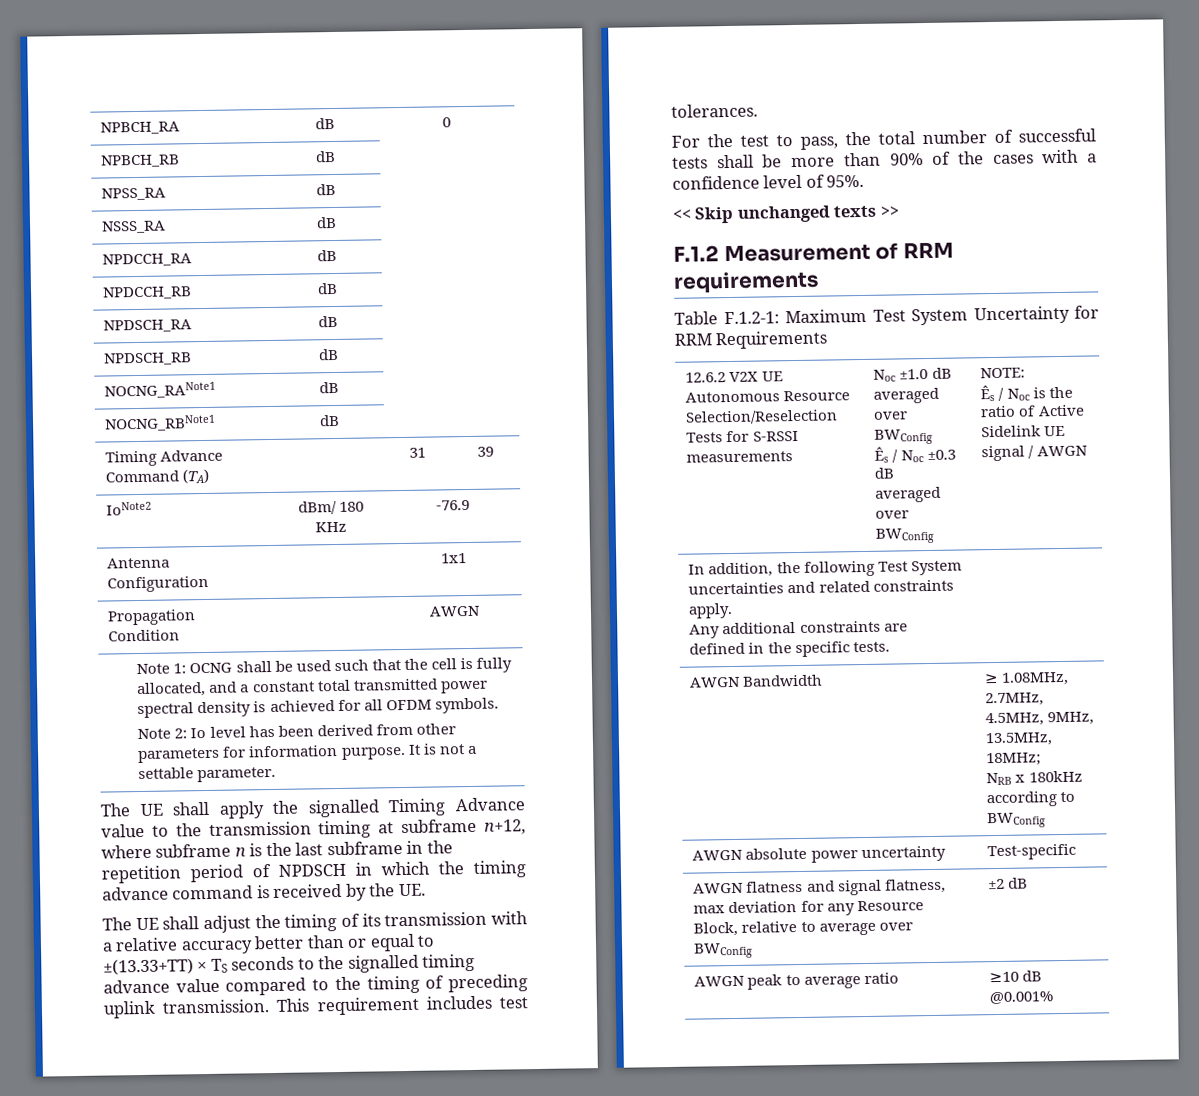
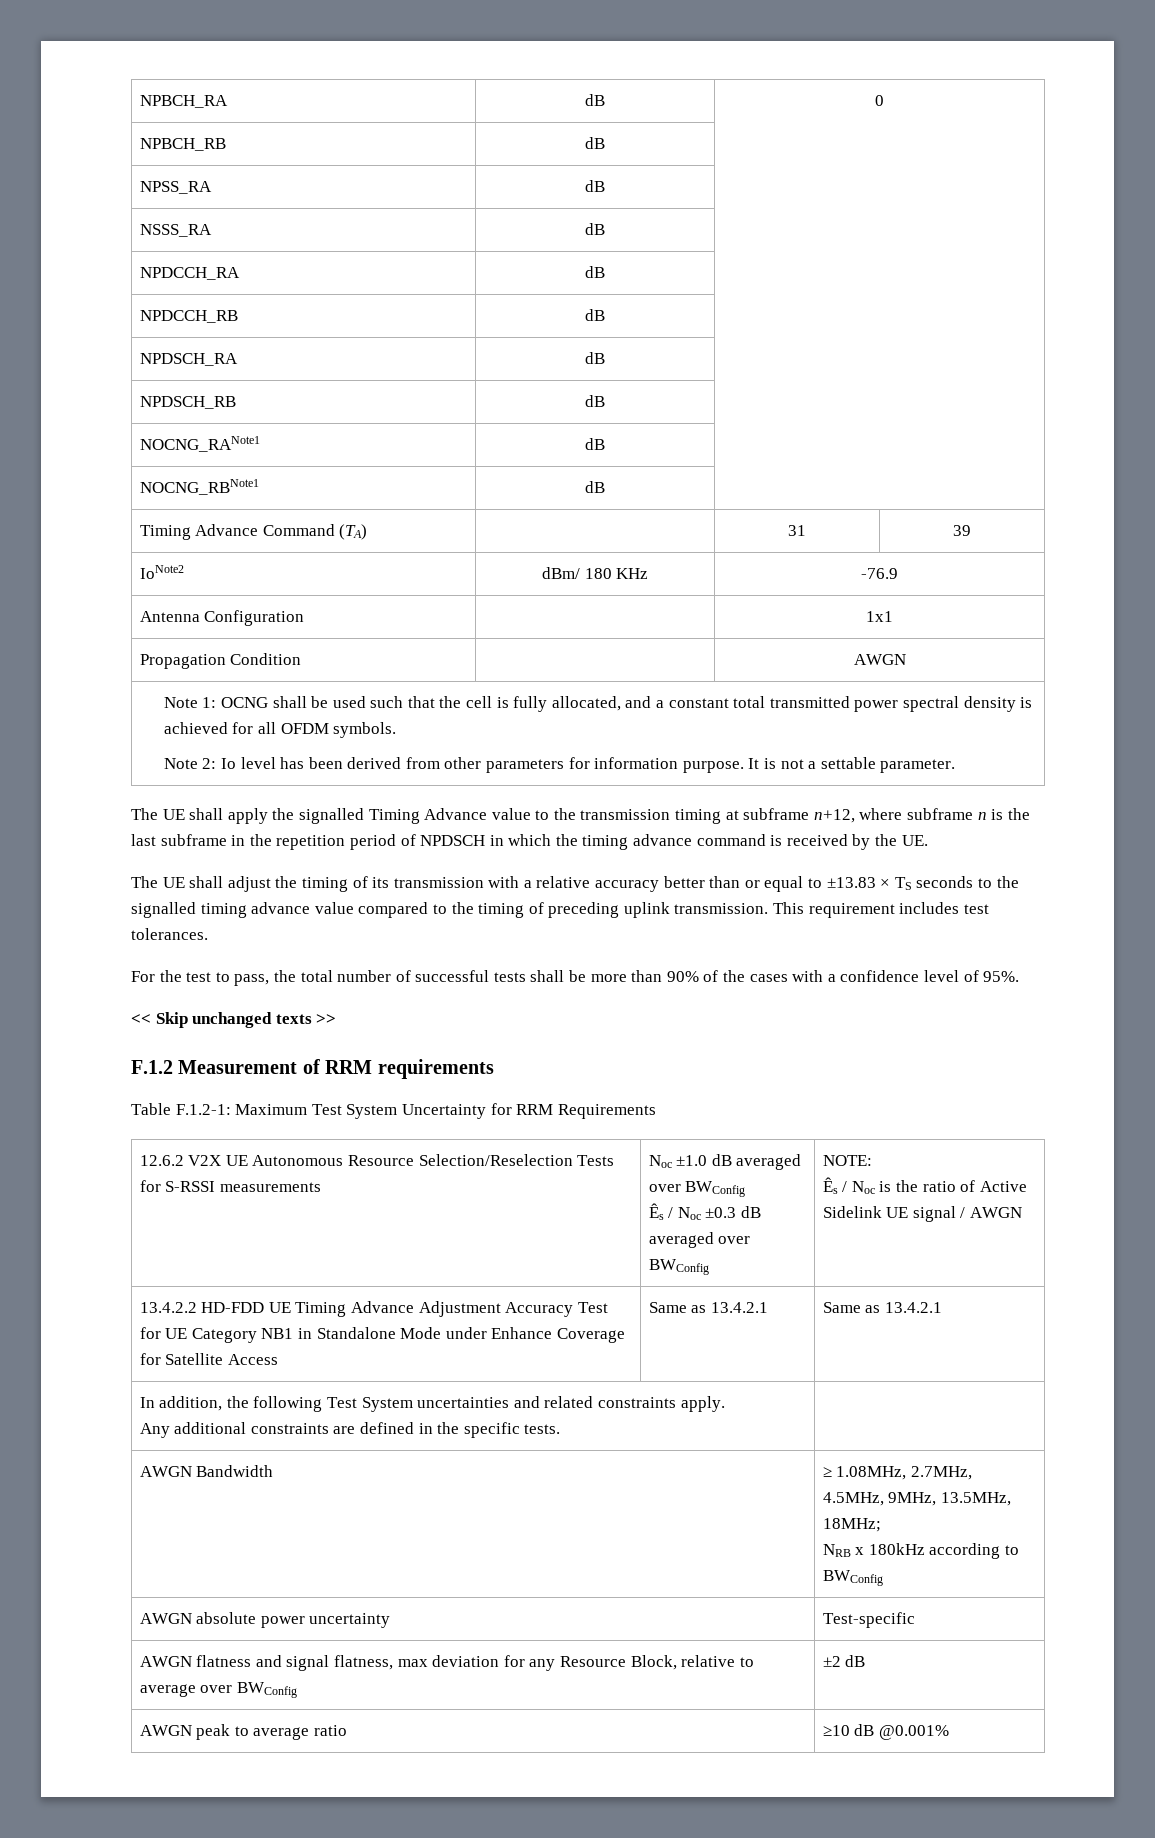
[103,958,194,976] ±(13.33+TT) -> [826,877,876,888] ±13.83
(1088, 451) none -> [139,1301,608,1317] [139,1327,626,1343] [139,1353,278,1365] [648,1302,768,1313] [822,1302,942,1313] // 13.4.2.2 HD-FDD UE Timing Advance Adjustment Accuracy Test for UE Category NB1 in Standalone Mode under Enhance Coverage for Satellite Access | Same as 13.4.2.1 | Same as 13.4.2.1

